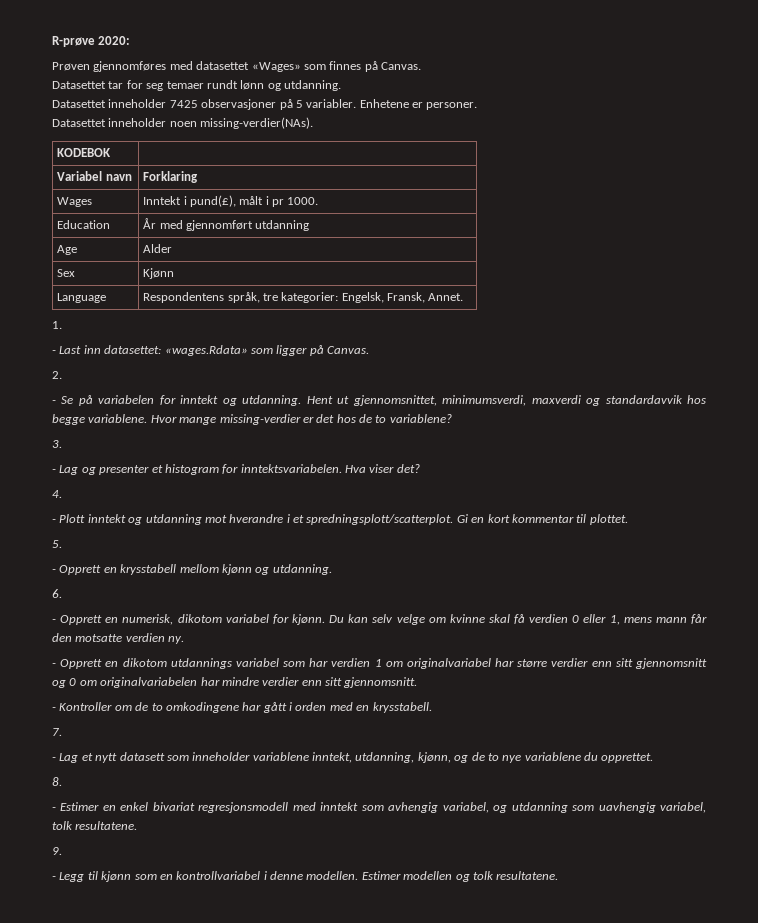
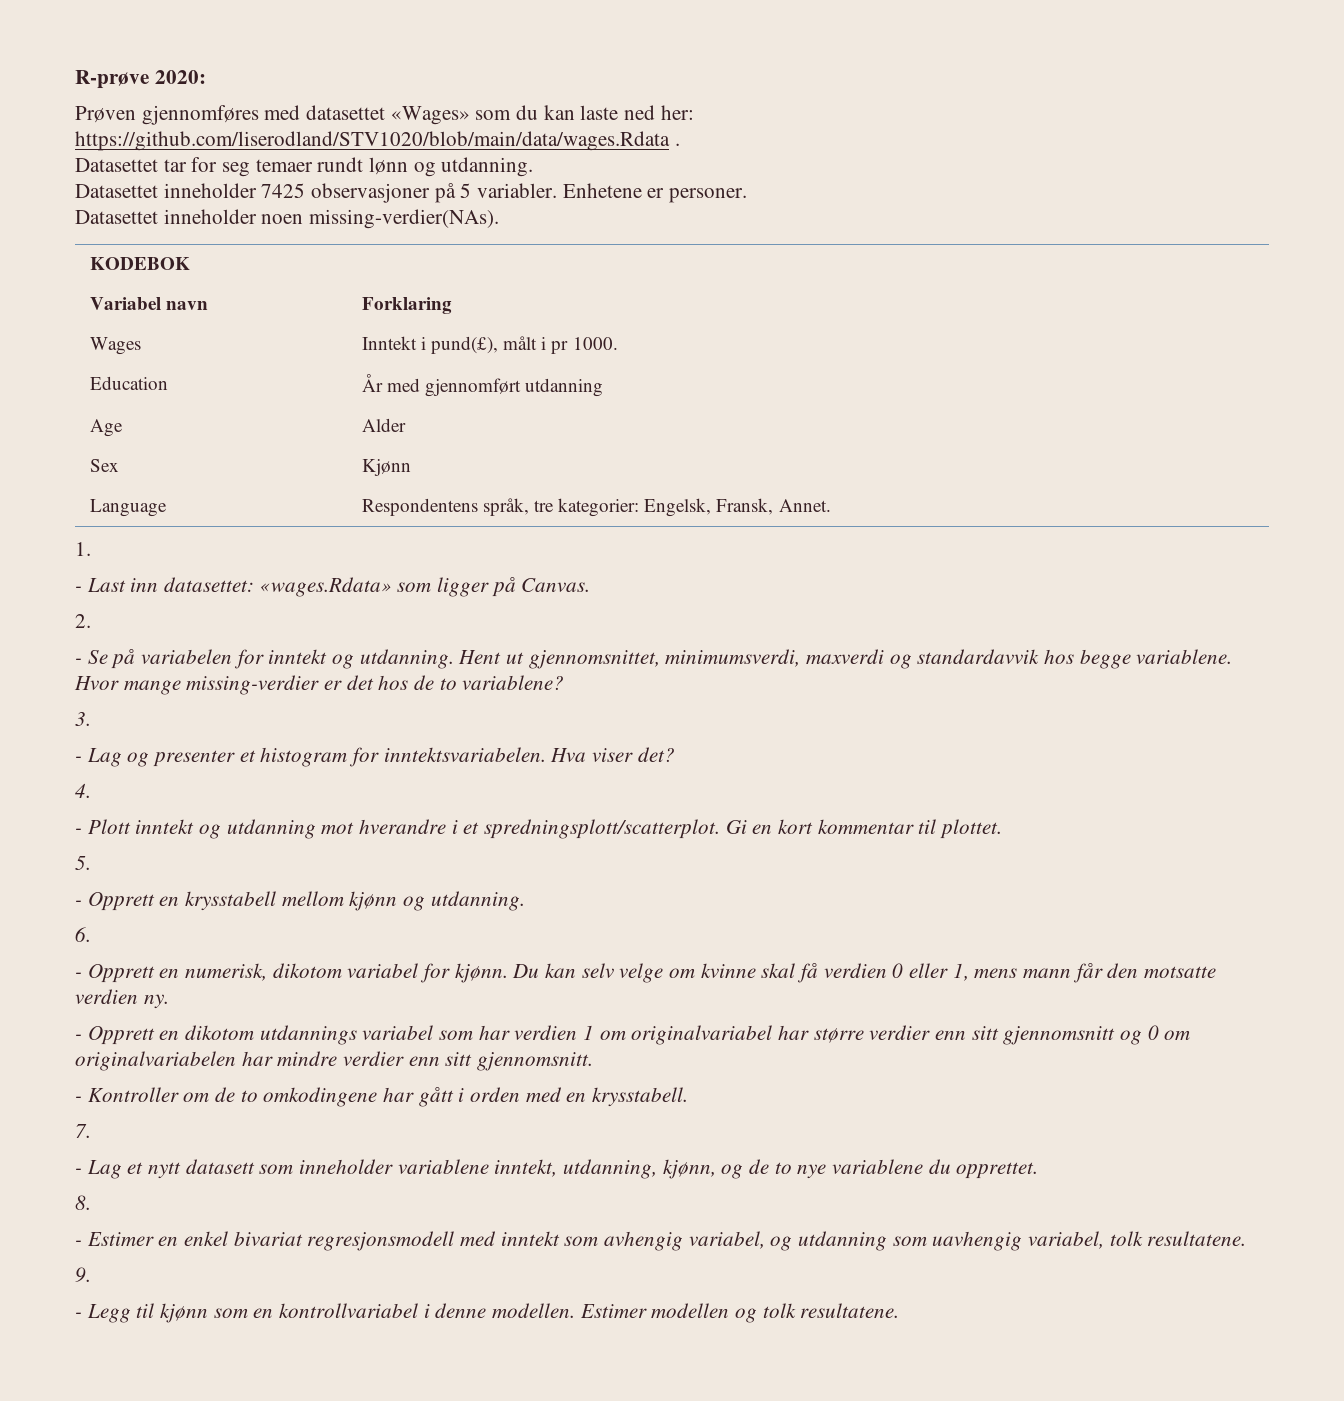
[329,61,421,72] finnes på Canvas. -> [516,105,694,120] [75,131,680,151] du kan laste ned her: https://github.com/liserodland/STV1020/blob/main/data/wages.Rdata .

